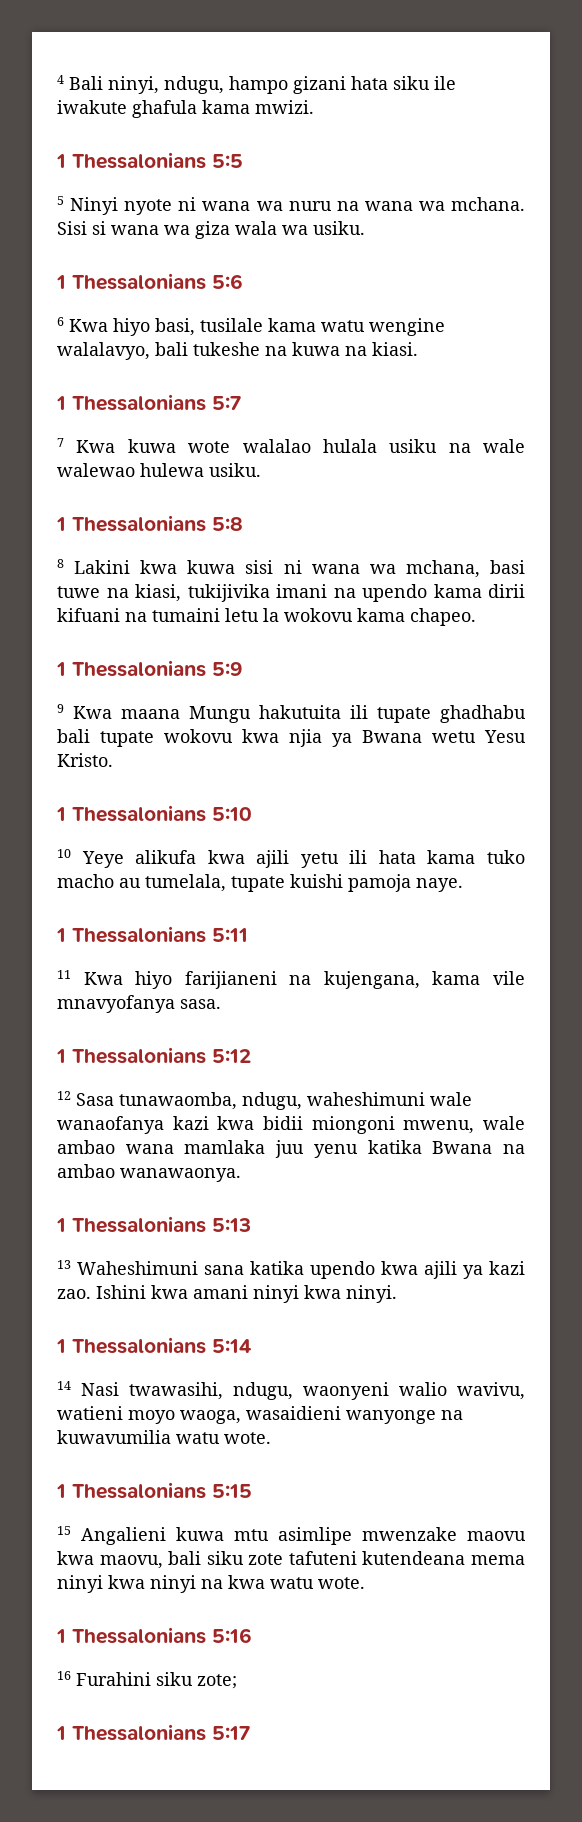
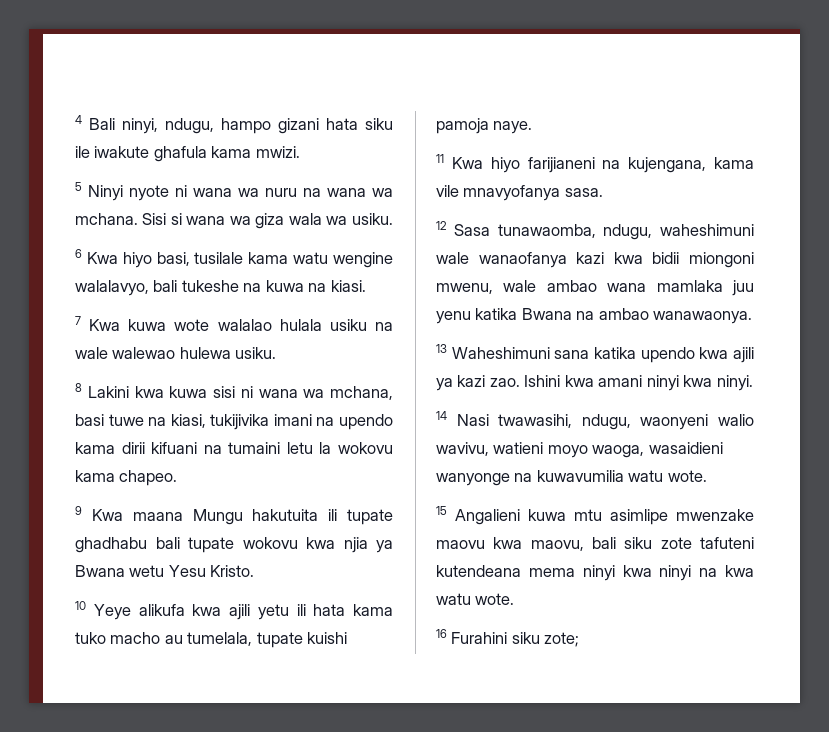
[56,152,243,169] // 1 Thessalonians 5:5 -> (300, 152) none
[56,273,243,290] // 1 Thessalonians 5:6 -> (393, 219) none
[56,394,241,411] // 1 Thessalonians 5:7 -> (366, 286) none
[56,515,243,532] // 1 Thessalonians 5:8 -> (277, 353) none
[56,660,242,677] // 1 Thessalonians 5:9 -> (178, 478) none
[56,805,252,822] // 1 Thessalonians 5:10 -> (255, 571) none
[56,926,248,943] // 1 Thessalonians 5:11 -> (533, 127) none
[56,1047,251,1064] // 1 Thessalonians 5:12 -> (603, 192) none
[56,1216,251,1233] // 1 Thessalonians 5:13 -> (753, 317) none
[56,1337,251,1354] // 1 Thessalonians 5:14 -> (753, 383) none
[56,1482,252,1499] // 1 Thessalonians 5:15 -> (707, 476) none
[56,1627,252,1644] // 1 Thessalonians 5:16 -> (515, 599) none
[56,1724,250,1741] // 1 Thessalonians 5:17 -> (580, 639) none

